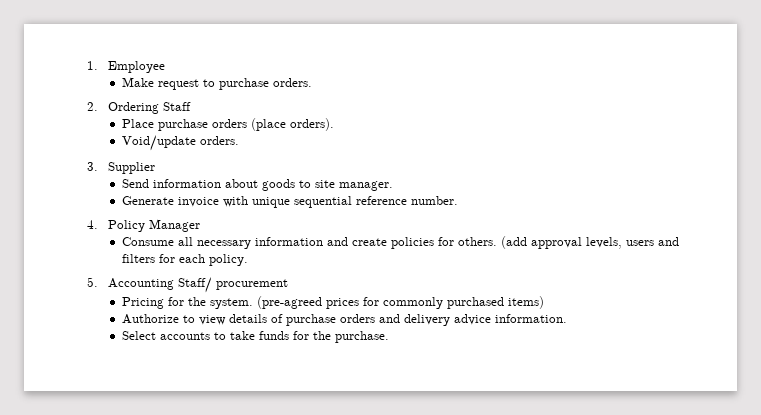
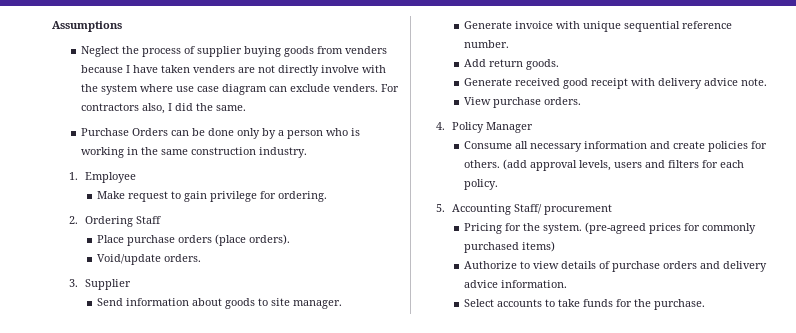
(87, 65) none -> [52,21,122,32] [80,46,387,57] [80,65,386,76] [80,84,399,95] [80,103,246,114] [80,128,360,139] [80,147,307,158] Assumptions // Neglect the process of supplier buying goods from venders because I have taken venders are not directly involve with the system where use case diagram can exclude venders. For contractors also, I did the same. // Purchase Orders can be done only by a person who is working in the same construction industry. //
[218,78,312,90] purchase orders. -> [184,191,328,202] gain privilege for ordering.
(458, 200) none -> [464,59,560,70] [464,78,768,89] [464,97,582,108] // Add return goods. // Generate received good receipt with delivery advice note. // View purchase orders.

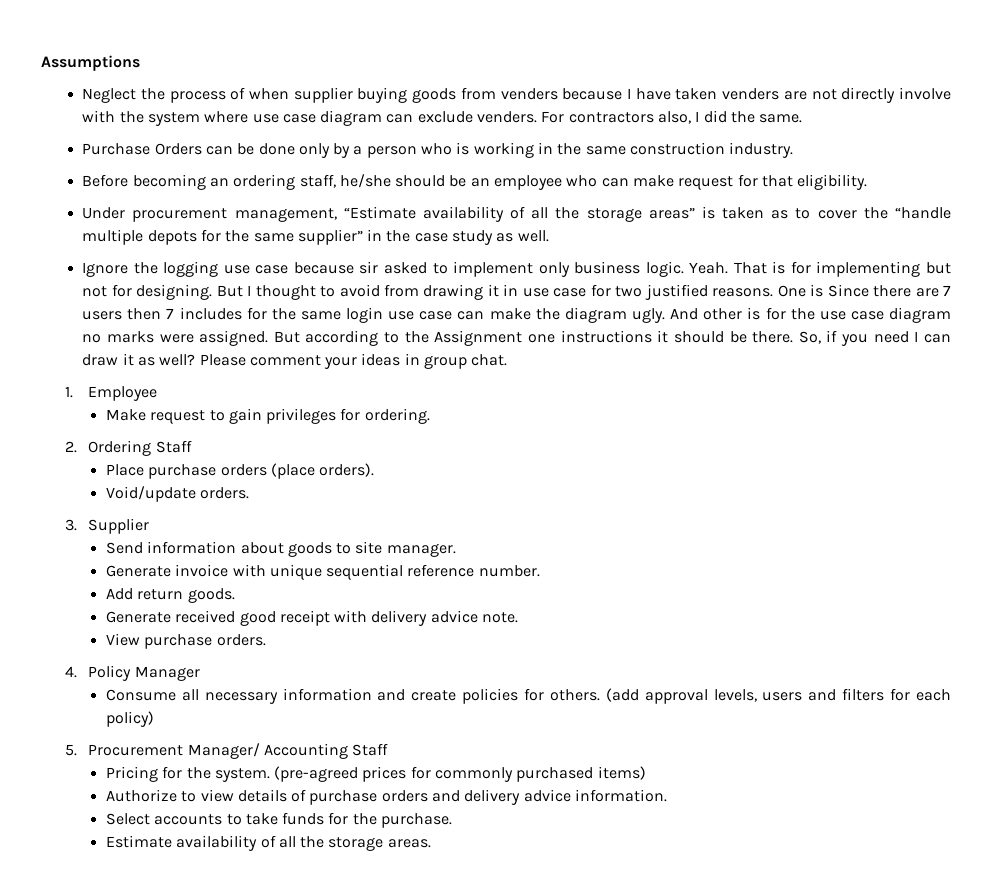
(195, 50) none -> [249,88,290,100] when
(307, 152) none -> [82,174,868,190] [82,206,952,222] [82,229,549,245] [82,261,952,277] [82,284,952,300] [82,307,952,323] [82,330,951,346] [82,353,508,369] // Before becoming an ordering staff, he/she should be an employee who can make request for that eligibility. // Under procurement management, “Estimate availability of all the storage areas” is taken as to cover the “handle multiple depots for the same supplier” in the case study as well. // Ignore the logging use case because sir asked to implement only business logic. Yeah. That is for implementing but not for designing. But I thought to avoid from drawing it in use case for two justified reasons. One is Since there are 7 users then 7 includes for the same login use case can make the diagram ugly. And other is for the use case diagram no marks were assigned. But according to the Assignment one instructions it should be there. So, if you need I can draw it as well? Please comment your ideas in group chat.
[210,191,258,202] privilege -> [266,408,337,424] privileges
[464,179,499,190] policy. -> [105,711,154,727] policy)
[452,204,613,215] Accounting Staff/ procurement -> [88,743,389,759] Procurement Manager/ Accounting Staff
(706, 304) none -> [105,835,431,851] // Estimate availability of all the storage areas.

